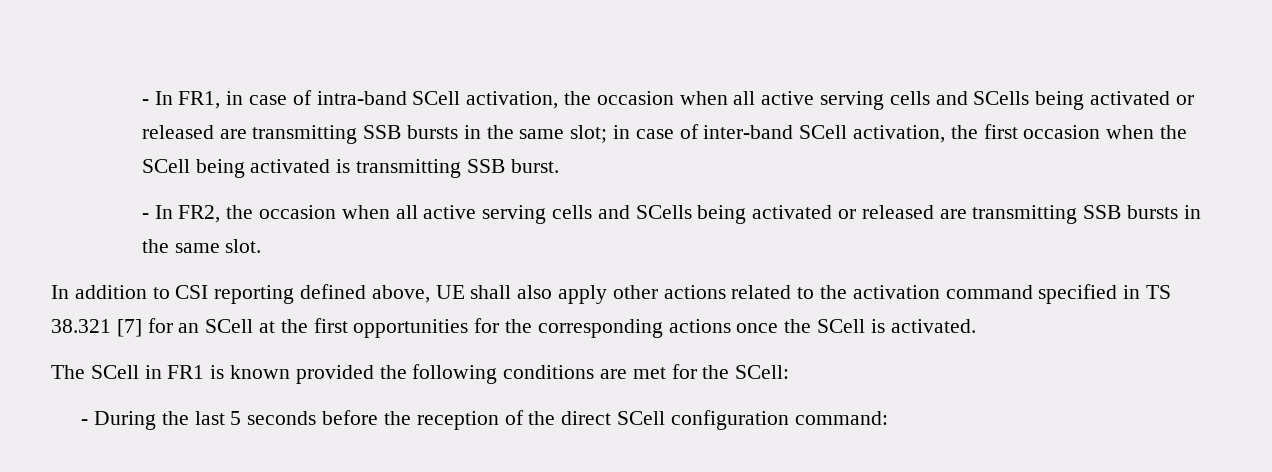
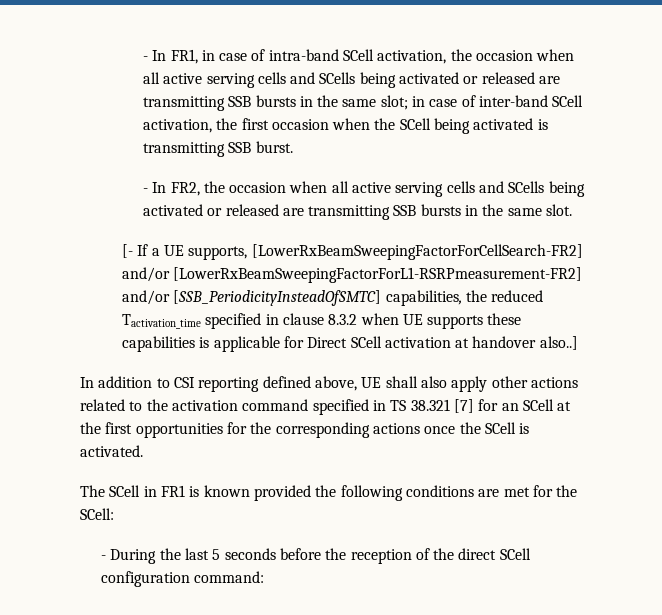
(262, 246) none -> [121,244,583,260] [121,267,583,283] [121,290,544,306] [121,313,522,329] [121,336,578,352] // [- If a UE supports, [LowerRxBeamSweepingFactorForCellSearch-FR2] and/or [LowerRxBeamSweepingFactorForL1-RSRPmeasurement-FR2] and/or [SSB_PeriodicityInsteadOfSMTC] capabilities, the reduced Tactivation_time specified in clause 8.3.2 when UE supports these capabilities is applicable for Direct SCell activation at handover also..]

